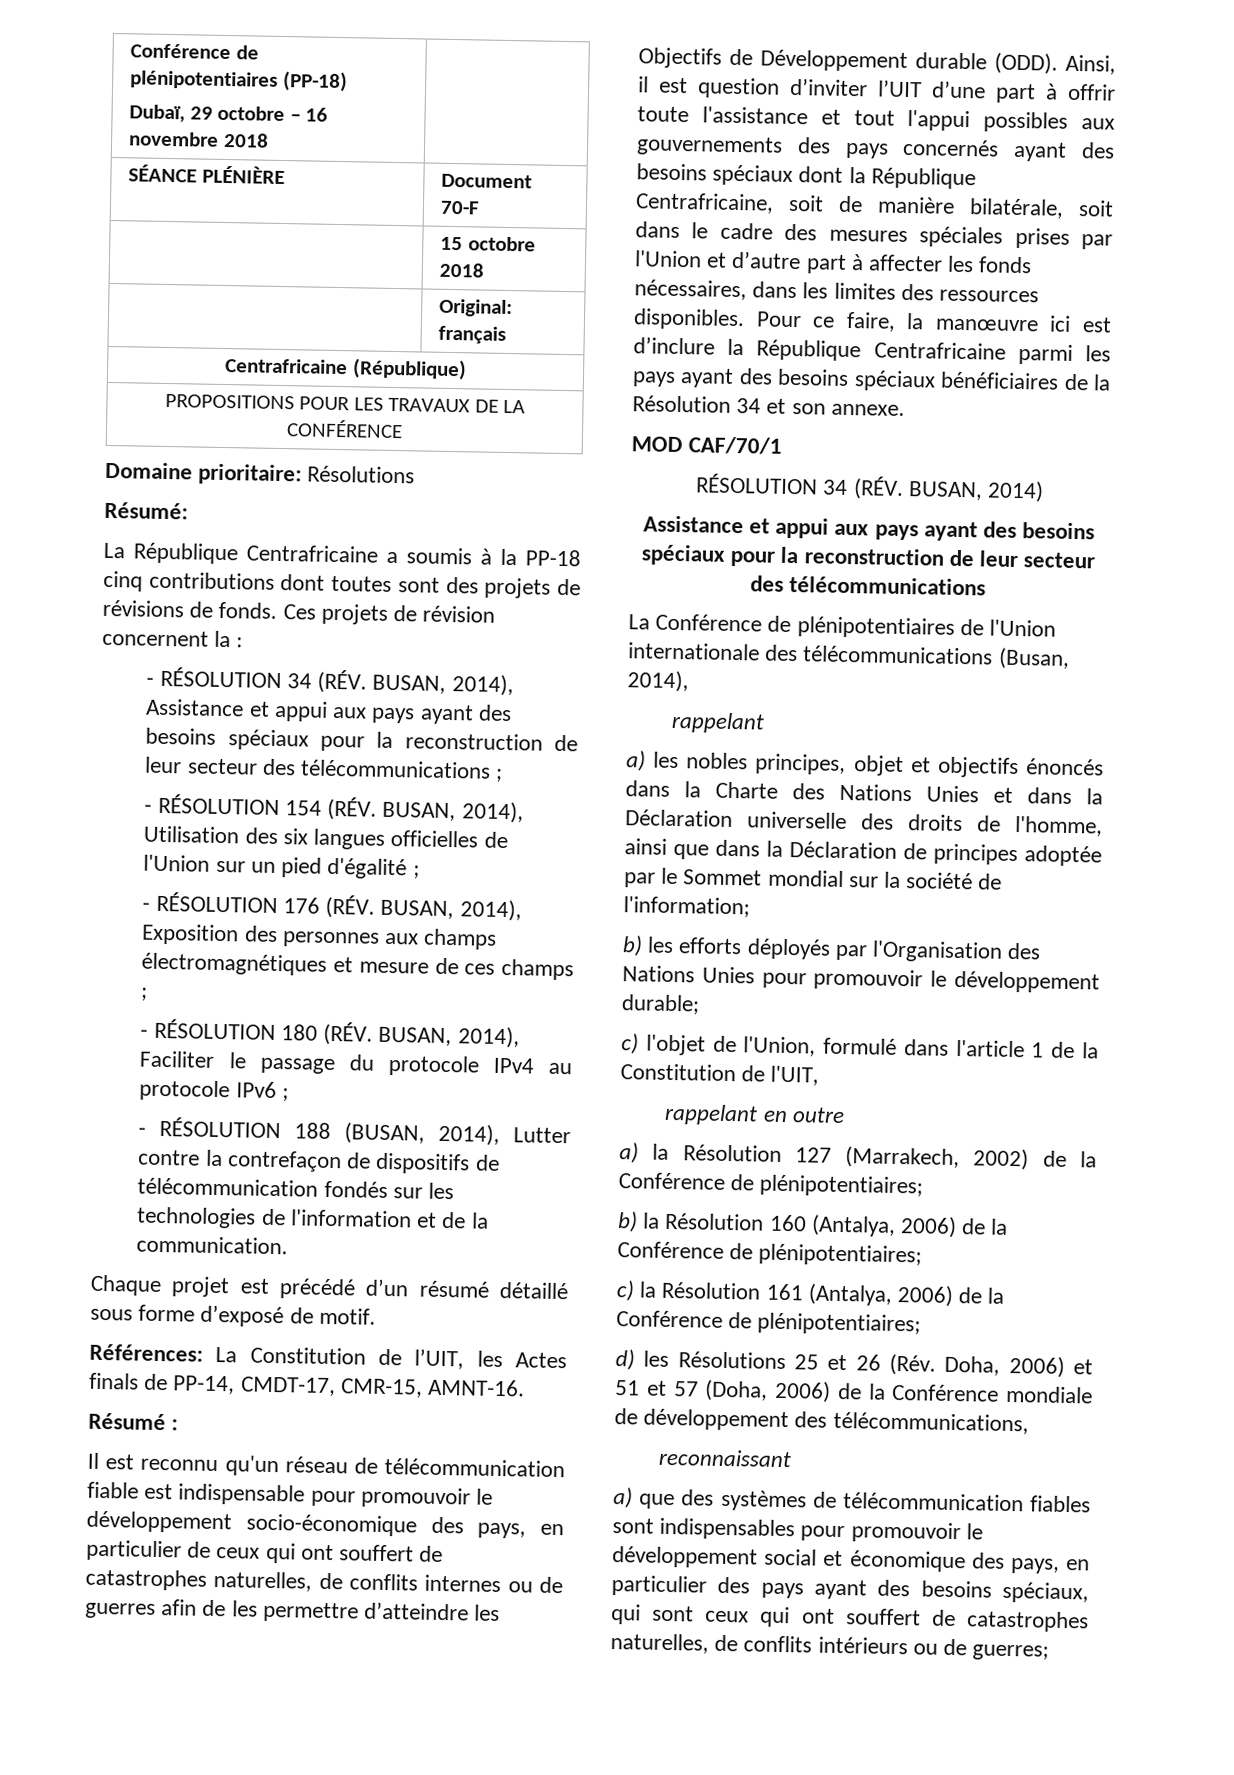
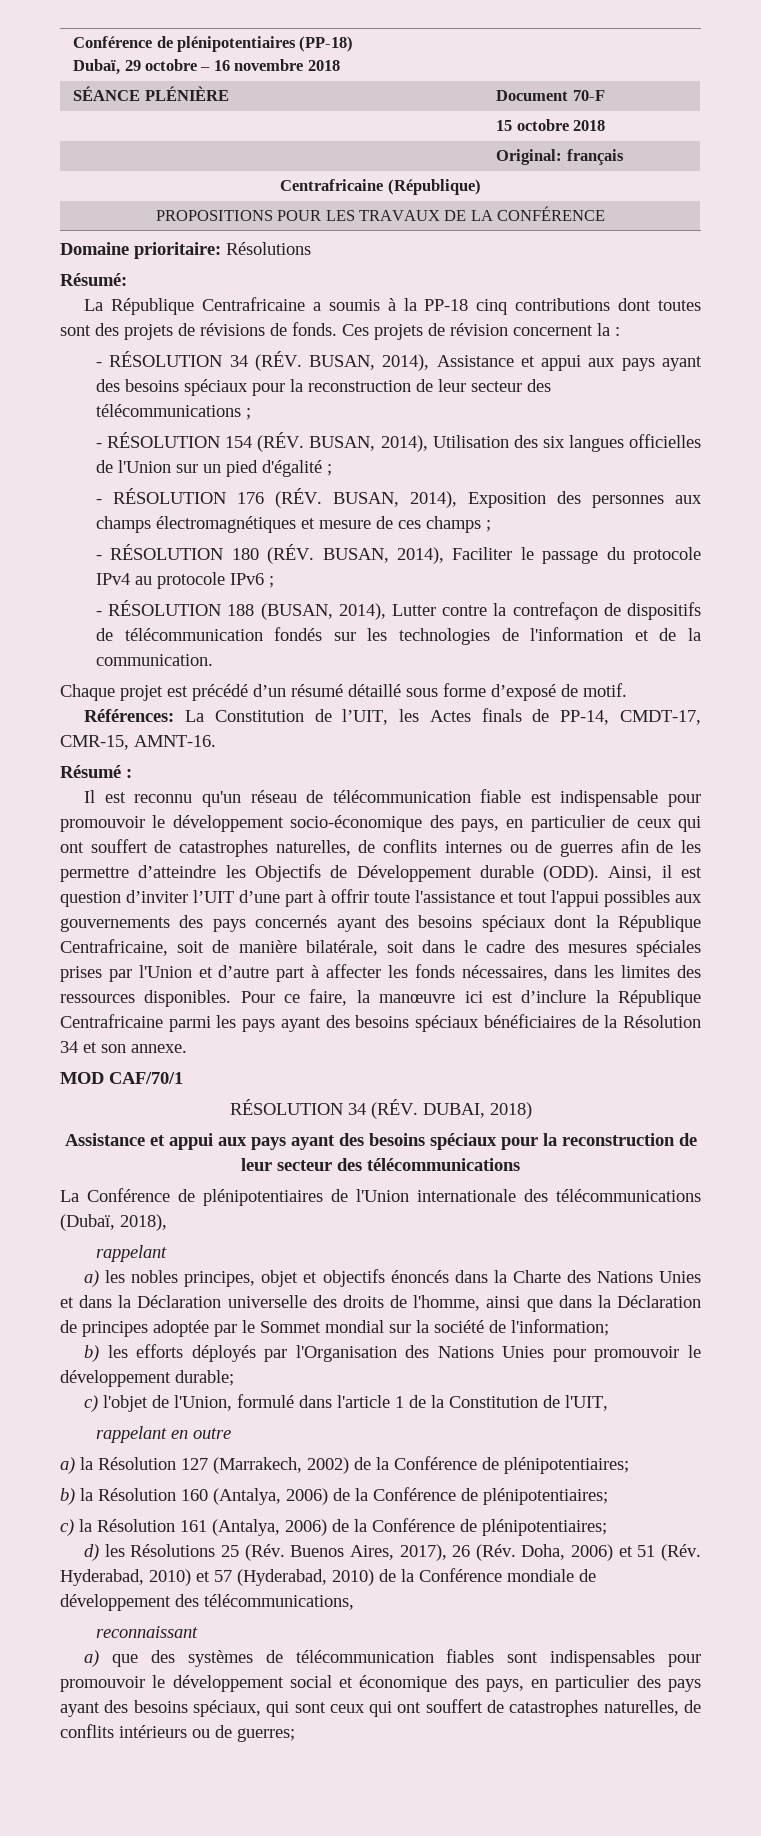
[907,480,1044,503] BUSAN, 2014) -> [422,1102,532,1119] DUBAI, 2018)
[997,647,1070,670] [627,670,689,693] (Busan, 2014), -> [60,1214,167,1231] (Dubaï, 2018),
[827,1354,848,1371] et -> [244,1544,447,1561] (Rév. Buenos Aires, 2017),
[646,1379,831,1403] et 57 (Doha, 2006) -> [660,1544,701,1561] [60,1569,374,1586] (Rév. Hyderabad, 2010) et 57 (Hyderabad, 2010)

